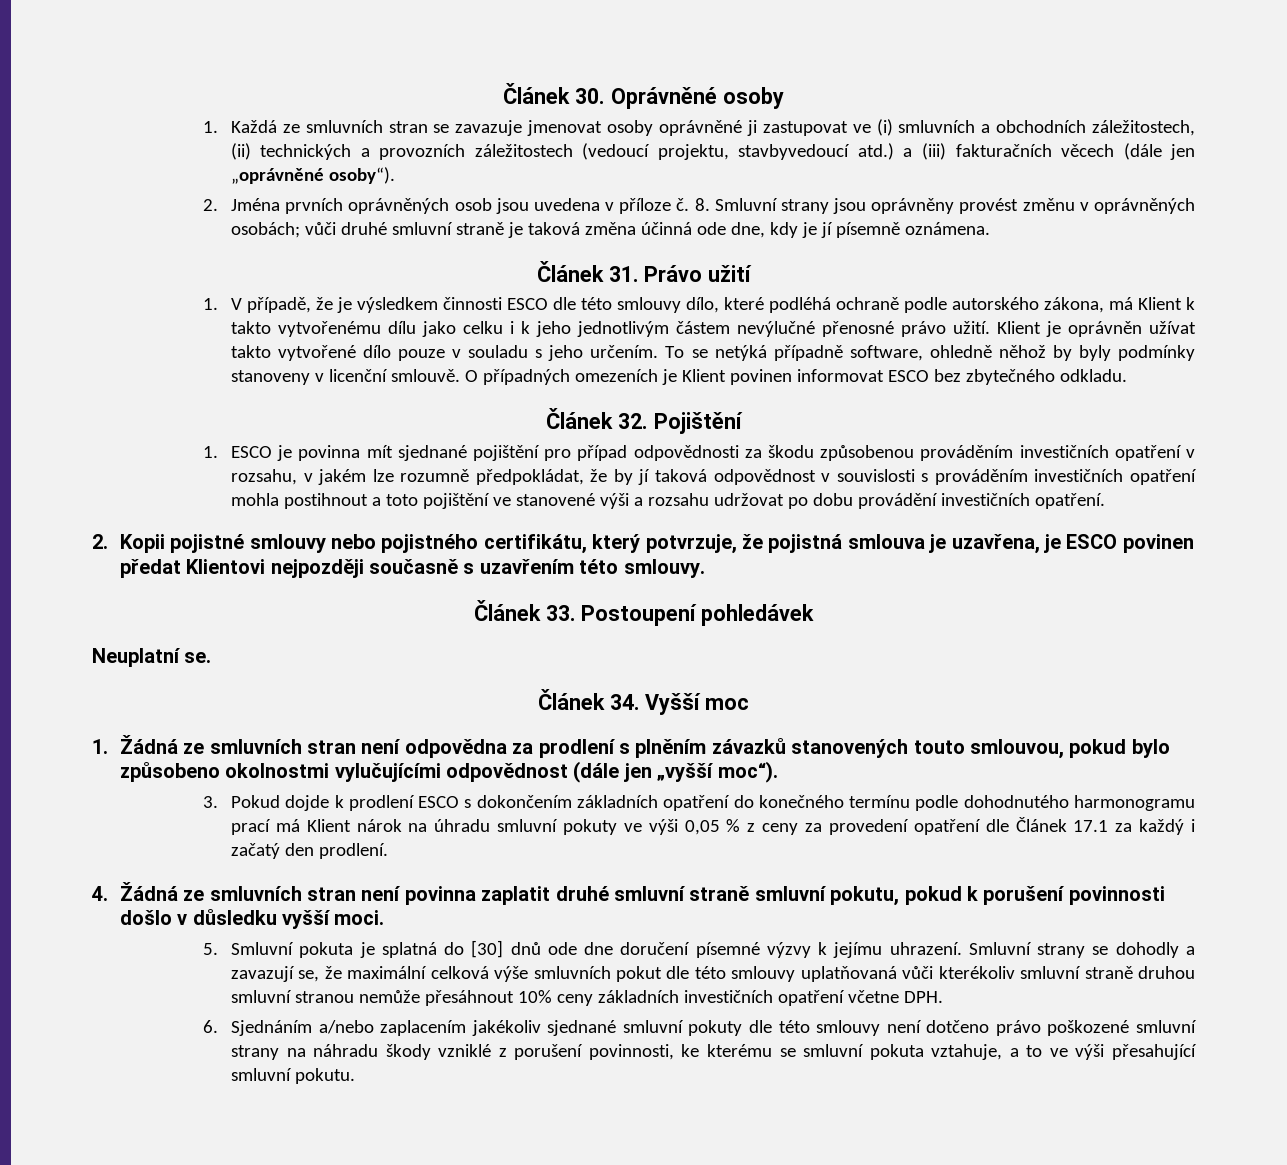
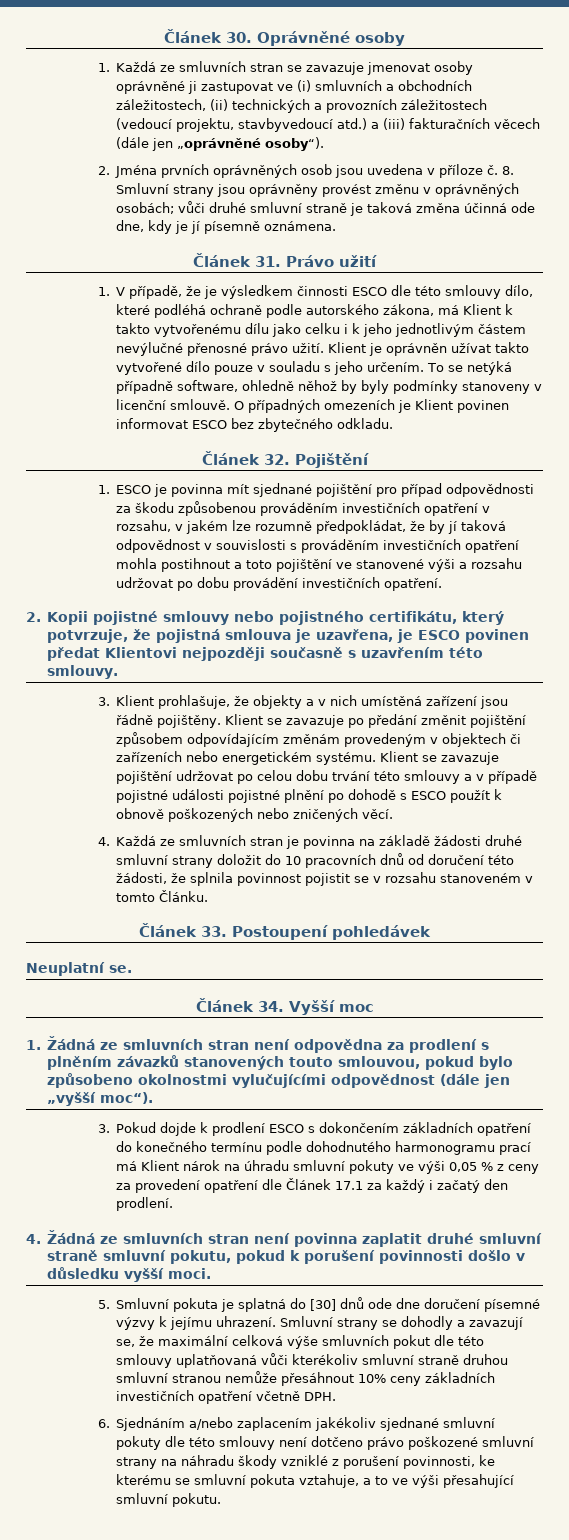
(705, 568) none -> [97,695,509,709] [116,714,527,728] [116,732,522,747] [116,751,500,765] [116,770,538,784] [116,789,503,803] [116,808,394,822] [97,835,523,849] [116,853,515,868] [116,872,534,886] [116,890,209,902] // 3. Klient prohlašuje, že objekty a v nich umístěná zařízení jsou řádně pojištěny. Klient se zavazuje po předání změnit pojištění způsobem odpovídajícím změnám provedeným v objektech či zařízeních nebo energetickém systému. Klient se zavazuje pojištění udržovat po celou dobu trvání této smlouvy a v případě pojistné události pojistné plnění po dohodě s ESCO použít k obnově poškozených nebo zničených věcí. // 4. Každá ze smluvních stran je povinna na základě žádosti druhé smluvní strany doložit do 10 pracovních dnů od doručení této žádosti, že splnila povinnost pojistit se v rozsahu stanoveném v tomto Článku.
[847,990,899,1003] včetne -> [256,1391,301,1401] včetně

